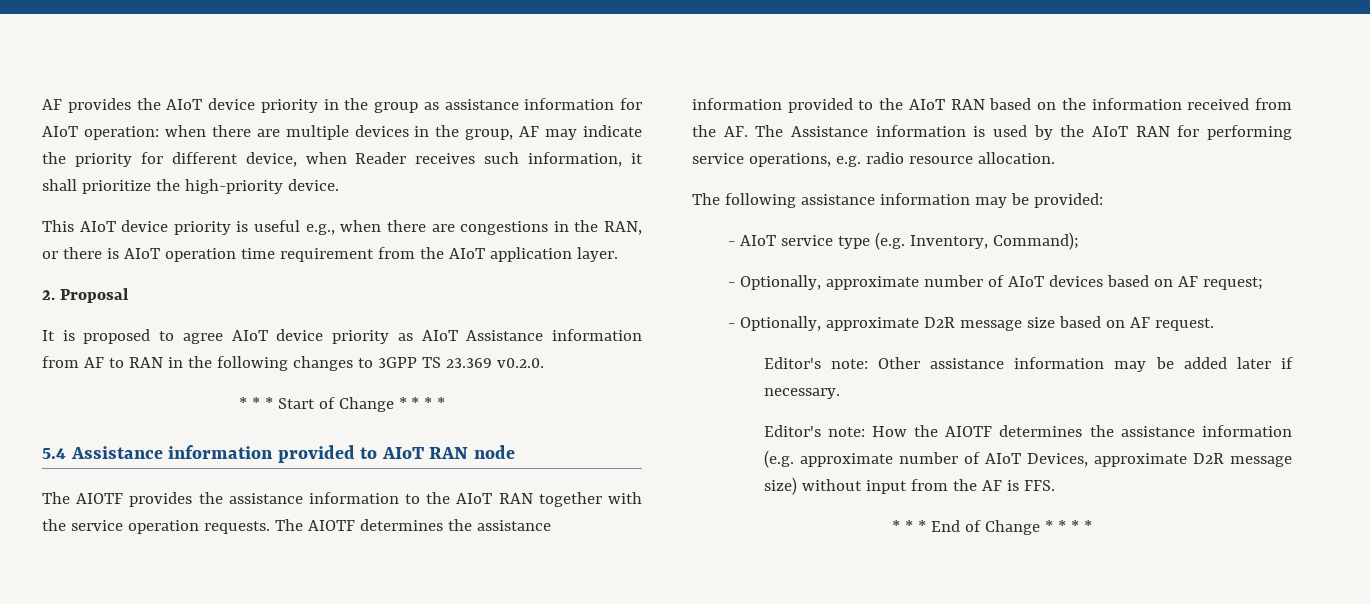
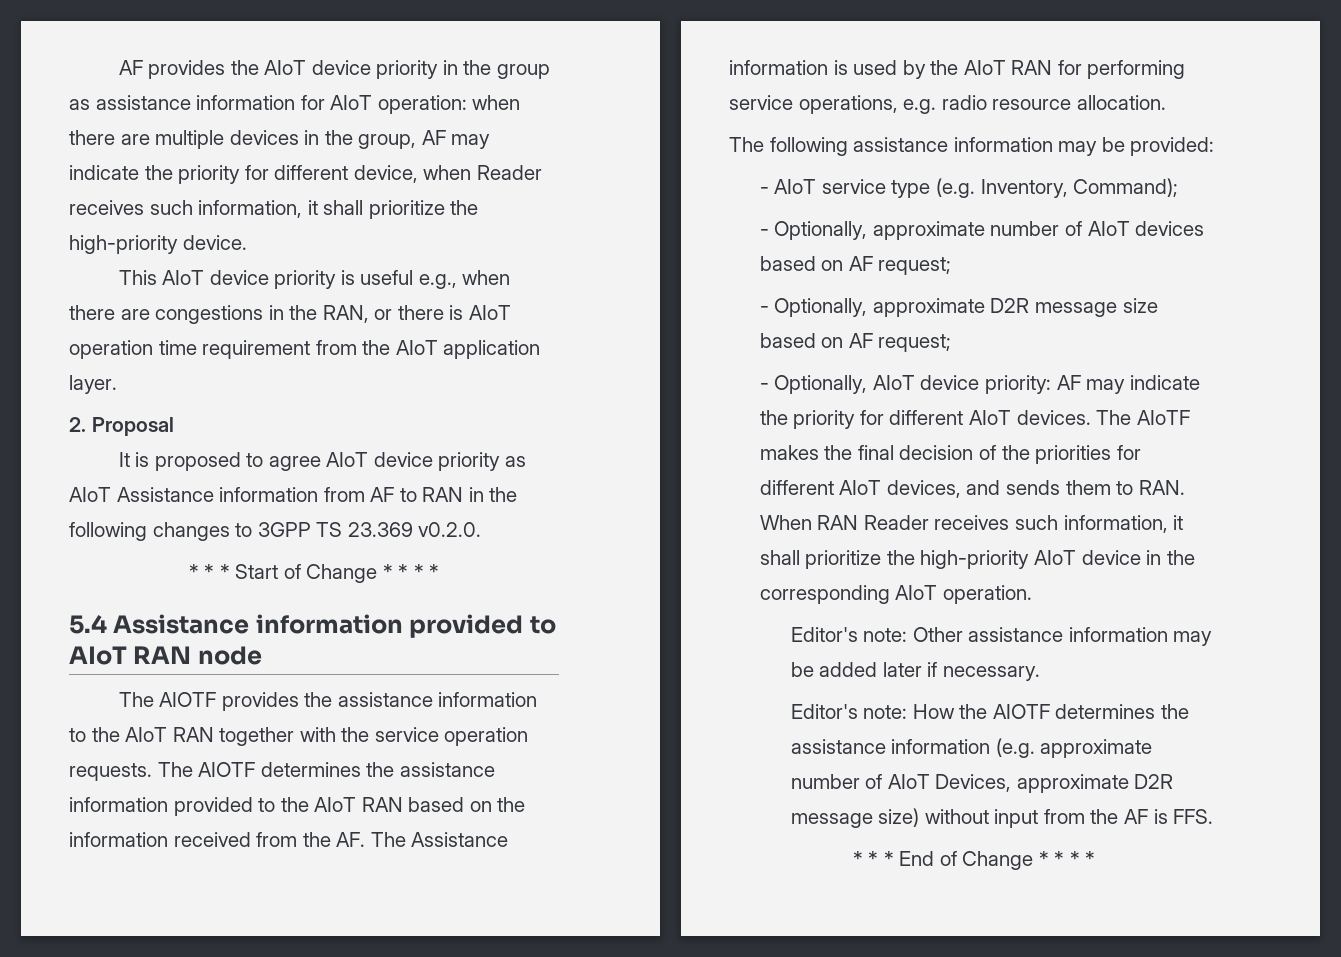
[1154,318,1214,331] request. -> [878,334,952,352] [759,375,1200,394] [759,410,1190,429] [759,445,1141,464] [759,480,1185,498] [759,515,1184,533] [759,550,1195,569] [759,585,1032,604] request; // - Optionally, AIoT device priority: AF may indicate the priority for different AIoT devices. The AIoTF makes the final decision of the priorities for different AIoT devices, and sends them to RAN. When RAN Reader receives such information, it shall prioritize the high-priority AIoT device in the corresponding AIoT operation.

